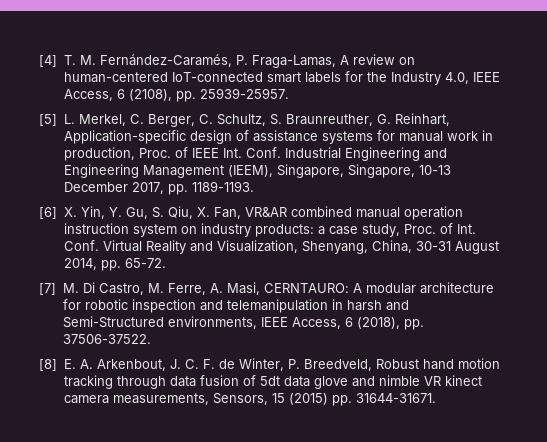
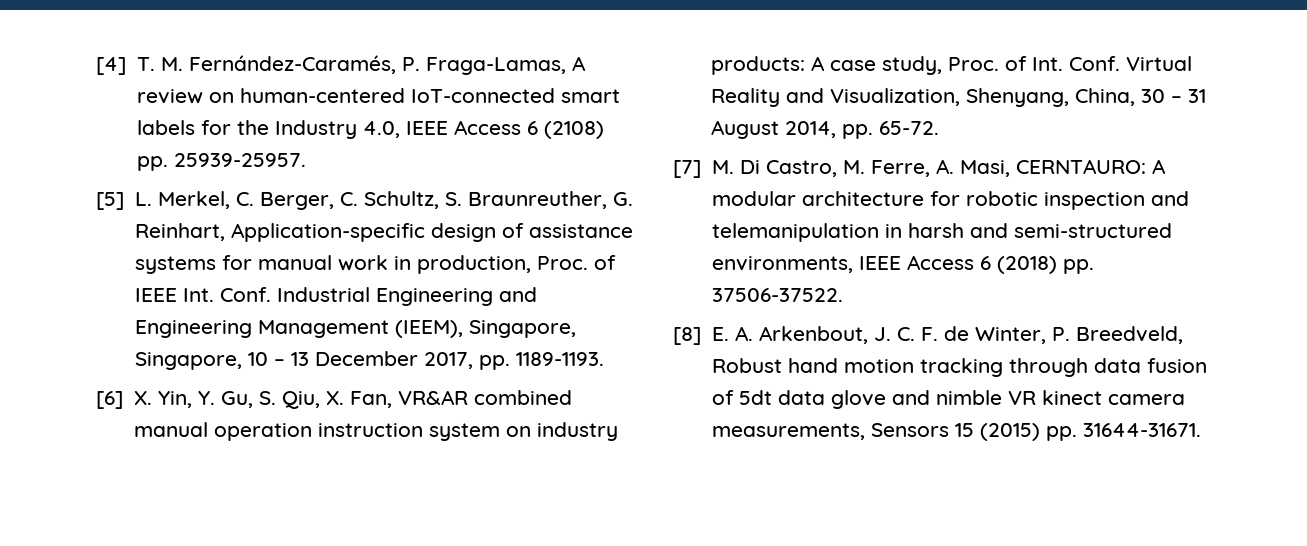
[63,89,172,101] Access, 6 (2108), -> [453,120,604,139] Access 6 (2108)
[418,165,451,175] 10-13 -> [247,352,309,366] 10 – 13
[317,226,325,235] a -> [810,56,825,71] A
[415,241,451,251] 30-31 -> [1140,89,1206,103] 30 – 31
[62,316,164,328] Semi-Structured -> [1013,223,1172,238] semi-structured
[291,317,400,329] Access, 6 (2018), -> [906,255,1057,274] Access 6 (2018)
[212,393,268,405] Sensors, -> [870,423,949,437] Sensors

